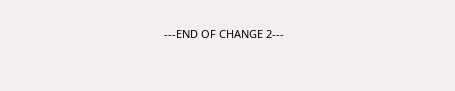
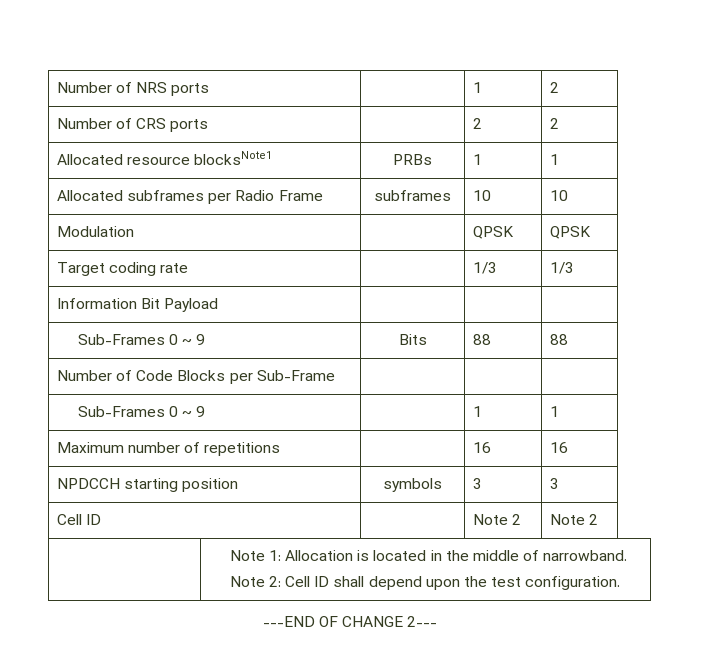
(164, 34) none -> [56,82,210,96] [472,82,482,93] [549,82,559,93] [56,118,209,132] [472,118,482,129] [549,118,559,129] [56,151,273,165] [393,154,432,165] [472,154,482,165] [549,154,559,165] [56,190,323,204] [374,190,451,201] [472,190,491,201] [549,190,568,201] [56,226,134,237] [472,226,514,239] [549,226,591,239] [56,262,189,276] [472,262,497,274] [549,262,574,274] [56,298,219,312] [77,334,206,345] [398,334,427,345] [472,334,491,345] [549,334,568,345] [56,370,335,384] [77,406,206,417] [472,406,482,417] [549,406,559,417] [56,442,281,456] [472,442,491,453] [549,442,568,453] [56,478,239,492] [383,478,442,492] [472,478,482,489] [549,478,559,489] [56,514,102,525] [472,514,522,525] [549,514,599,525] [229,550,628,561] [229,576,621,590] Number of NRS ports | | 1 | 2 // Number of CRS ports | | 2 | 2 // Allocated resource blocksNote1 | PRBs | 1 | 1 // Allocated subframes per Radio Frame | subframes | 10 | 10 // Modulation | | QPSK | QPSK // Target coding rate | | 1/3 | 1/3 // Information Bit Payload | | | // Sub-Frames 0 ~ 9 | Bits | 88 | 88 // Number of Code Blocks per Sub-Frame | | | // Sub-Frames 0 ~ 9 | | 1 | 1 // Maximum number of repetitions | | 16 | 16 // NPDCCH starting position | symbols | 3 | 3 // Cell ID | | Note 2 | Note 2 // | Note 1: Allocation is located in the middle of narrowband. // Note 2: Cell ID shall depend upon the test configuration. //

